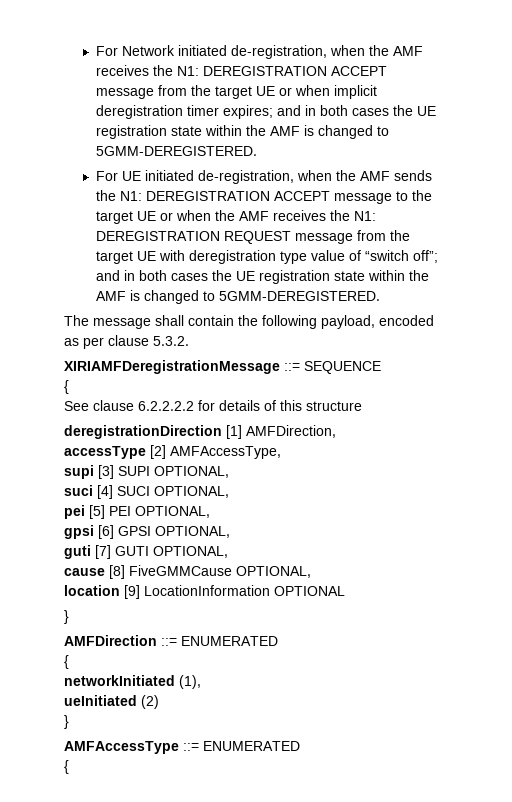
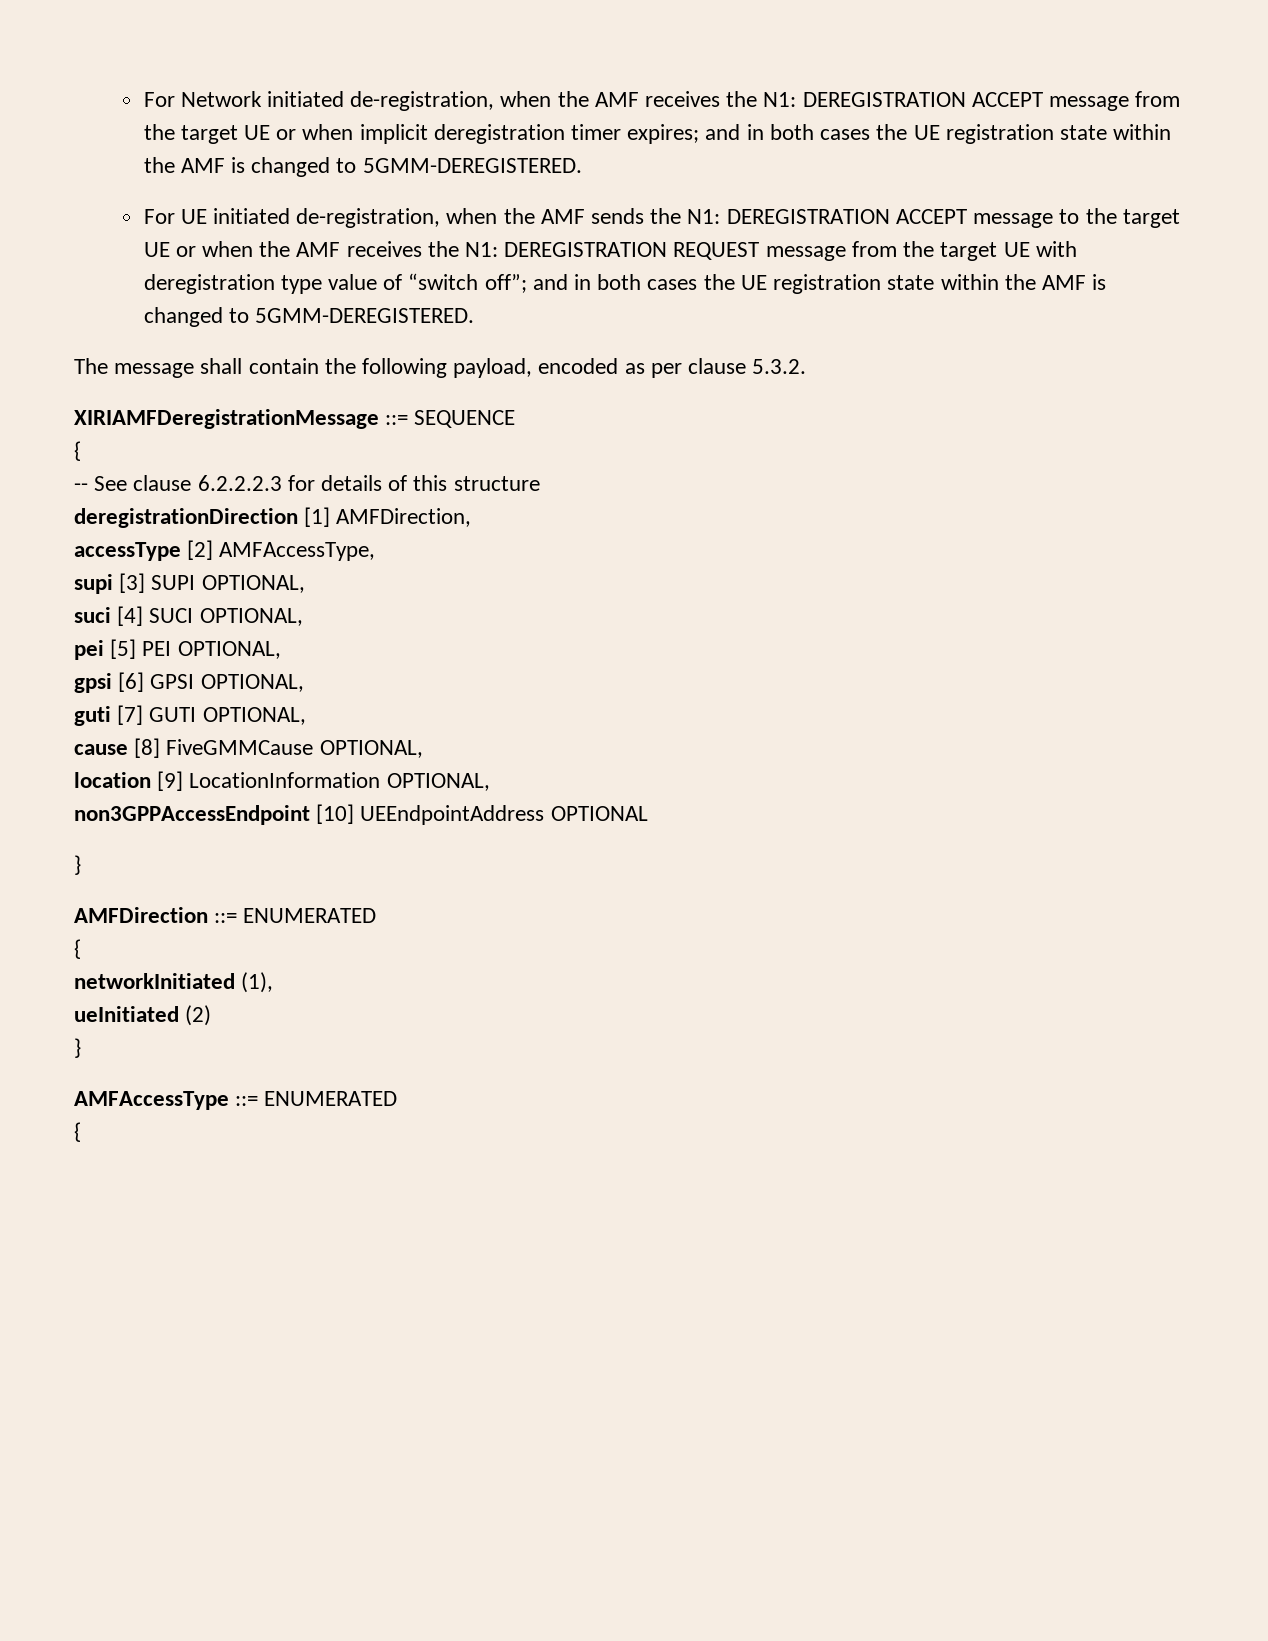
(69, 387) none -> [74,483,88,491] --
[138,401,194,411] 6.2.2.2.2 -> [197,475,282,491] 6.2.2.2.3
(270, 590) none -> [386,773,490,791] [74,804,545,825] OPTIONAL, // non3GPPAccessEndpoint [10] UEEndpointAddress

